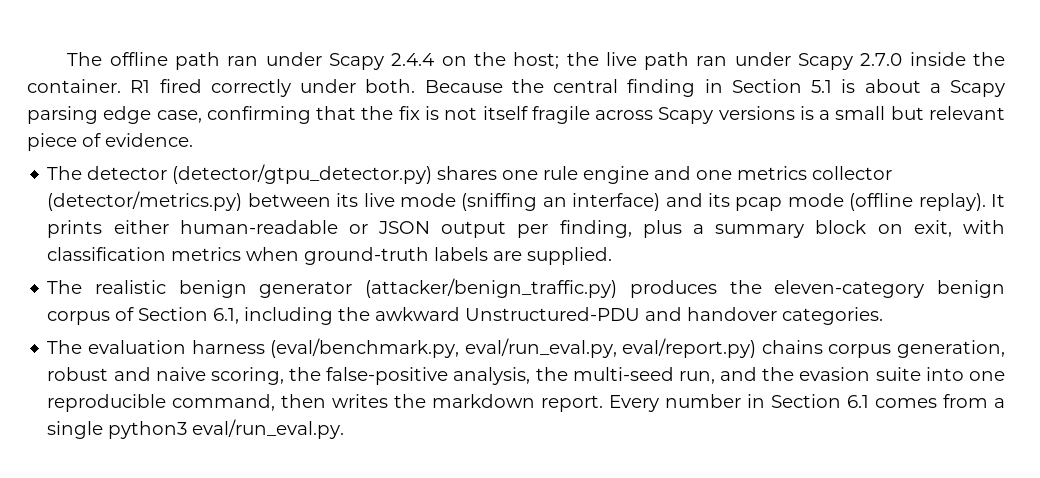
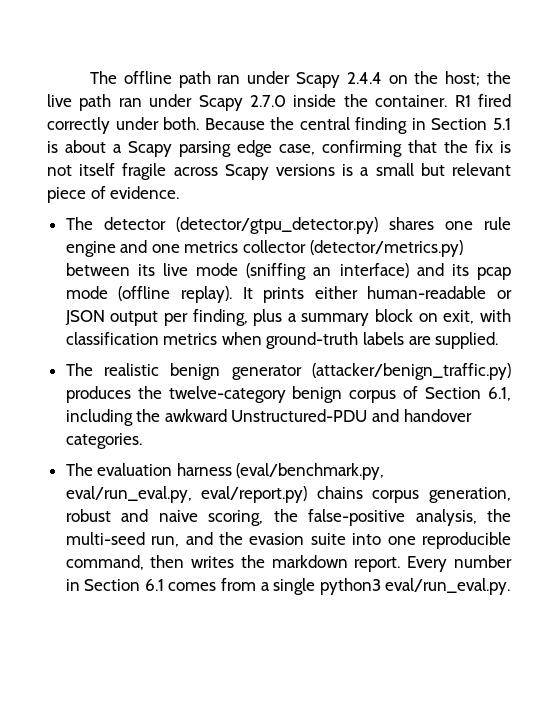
[774,280,925,298] eleven-category -> [168,386,286,403] twelve-category

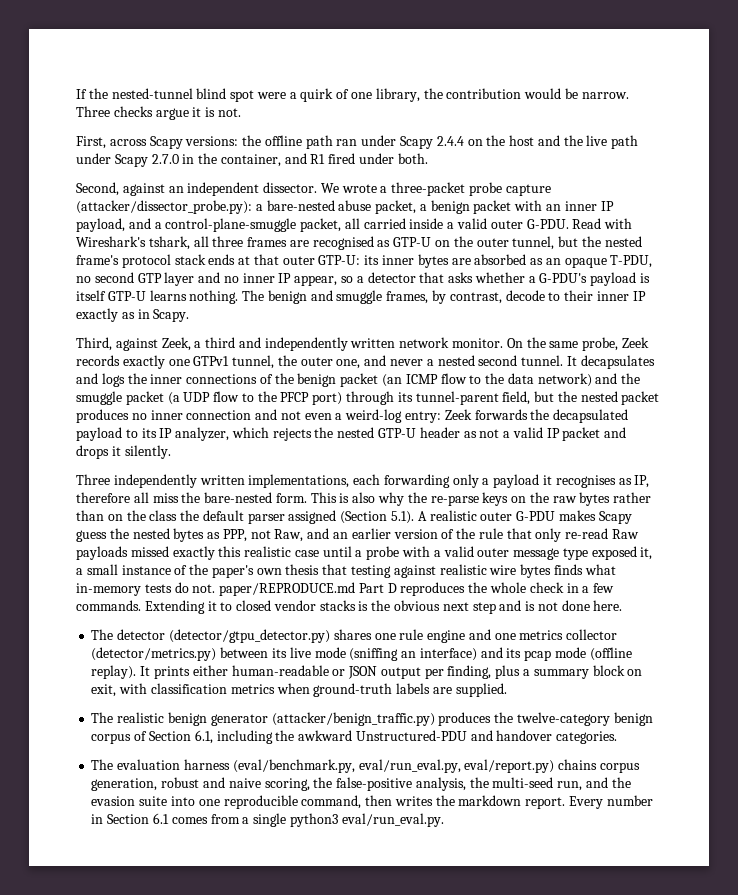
[90,71,118,84] The -> [76,88,629,102] [76,106,241,120] [76,135,262,149] If the nested-tunnel blind spot were a quirk of one library, the contribution would be narrow. Three checks argue it is not. // First, across Scapy versions: the
[445,71,481,86] host; -> [509,135,560,146] host and
[118,98,142,107] ran -> (639, 142) none
[293,94,448,107] inside the container. -> [182,153,307,167] in the container, and
[47,117,110,134] correctly -> (356, 158) none
[204,117,511,134] [47,140,511,157] [47,163,511,180] [47,186,180,203] Because the central finding in Section 5.1 is about a Scapy parsing edge case, confirming that the fix is not itself fragile across Scapy versions is a small but relevant piece of evidence. -> [76,182,551,196] [76,200,614,214] [76,218,633,232] [76,236,642,250] [76,254,653,268] [76,272,651,286] [76,290,646,304] [76,308,190,322] [76,337,649,351] [76,355,655,369] [76,373,641,387] [76,391,660,405] [76,409,629,423] [76,427,627,441] [76,445,171,459] [76,474,650,488] [76,492,652,506] [76,510,632,524] [76,528,640,542] [76,546,653,560] [76,564,616,578] [76,582,615,596] [76,600,623,614] // Second, against an independent dissector. We wrote a three-packet probe capture (attacker/dissector_probe.py): a bare-nested abuse packet, a benign packet with an inner IP payload, and a control-plane-smuggle packet, all carried inside a valid outer G-PDU. Read with Wireshark's tshark, all three frames are recognised as GTP-U on the outer tunnel, but the nested frame's protocol stack ends at that outer GTP-U: its inner bytes are absorbed as an opaque T-PDU, no second GTP layer and no inner IP appear, so a detector that asks whether a G-PDU's payload is itself GTP-U learns nothing. The benign and smuggle frames, by contrast, decode to their inner IP exactly as in Scapy. // Third, against Zeek, a third and independently written network monitor. On the same probe, Zeek records exactly one GTPv1 tunnel, the outer one, and never a nested second tunnel. It decapsulates and logs the inner connections of the benign packet (an ICMP flow to the data network) and the smuggle packet (a UDP flow to the PFCP port) through its tunnel-parent field, but the nested packet produces no inner connection and not even a weird-log entry: Zeek forwards the decapsulated payload to its IP analyzer, which rejects the nested GTP-U header as not a valid IP packet and drops it silently. // Three independently written implementations, each forwarding only a payload it recognises as IP, therefore all miss the bare-nested form. This is also why the re-parse keys on the raw bytes rather than on the class the default parser assigned (Section 5.1). A realistic outer G-PDU makes Scapy guess the nested bytes as PPP, not Raw, and an earlier version of the rule that only re-read Raw payloads missed exactly this realistic case until a probe with a valid outer message type exposed it, a small instance of the paper's own thesis that testing against realistic wire bytes finds what in-memory tests do not. paper/REPRODUCE.md Part D reproduces the whole check in a few commands. Extending it to closed vendor stacks is the obvious next step and is not done here.

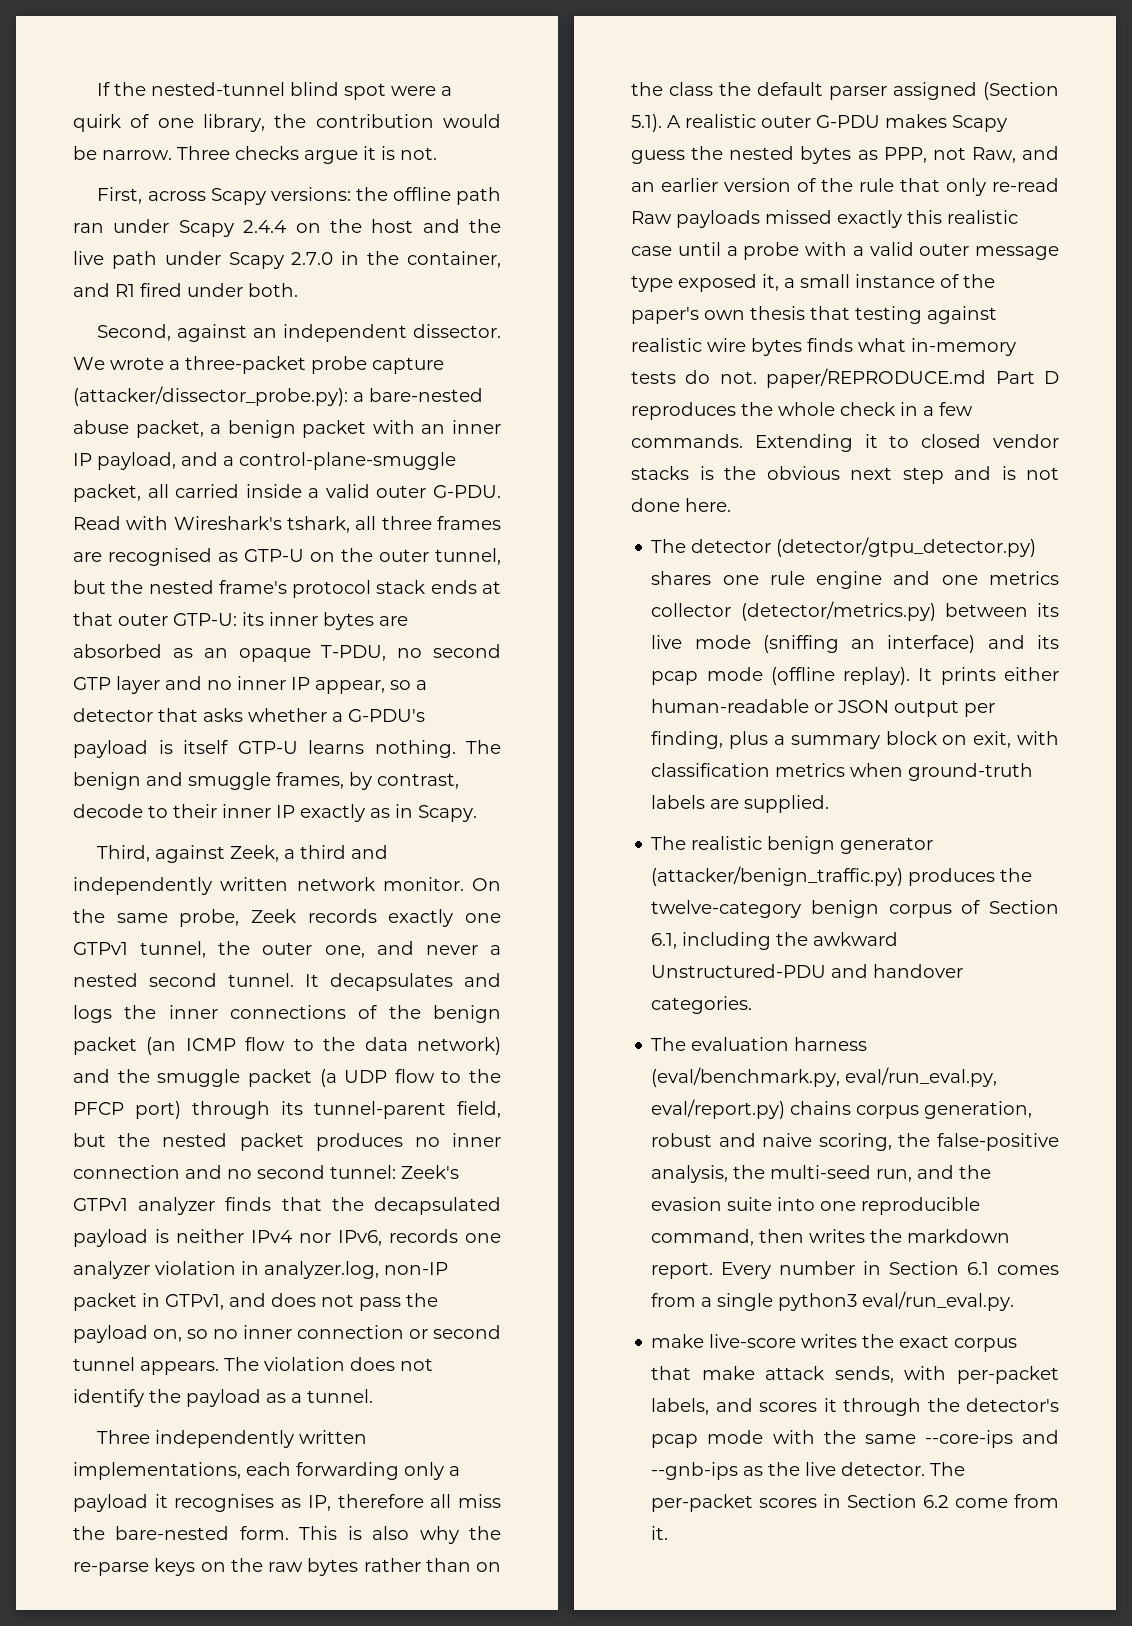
[280,409,629,423] [76,427,627,441] [76,445,171,459] not even a weird-log entry: Zeek forwards the decapsulated payload to its IP analyzer, which rejects the nested GTP-U header as not a valid IP packet and drops it silently. -> [227,1165,459,1179] [73,1197,501,1215] [73,1229,501,1247] [73,1261,448,1279] [73,1293,438,1311] [73,1325,501,1343] [73,1357,433,1375] [73,1389,373,1407] no second tunnel: Zeek's GTPv1 analyzer finds that the decapsulated payload is neither IPv4 nor IPv6, records one analyzer violation in analyzer.log, non-IP packet in GTPv1, and does not pass the payload on, so no inner connection or second tunnel appears. The violation does not identify the payload as a tunnel.
(444, 820) none -> [651,1334,1018,1352] [651,1366,1059,1384] [651,1398,1059,1416] [651,1430,1059,1448] [651,1462,966,1480] [651,1494,1059,1512] [651,1526,669,1540] // make live-score writes the exact corpus that make attack sends, with per-packet labels, and scores it through the detector's pcap mode with the same --core-ips and --gnb-ips as the live detector. The per-packet scores in Section 6.2 come from it.

